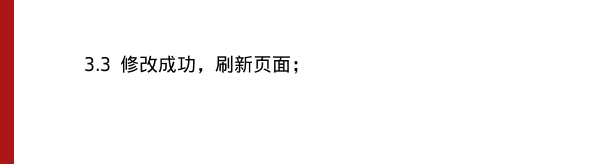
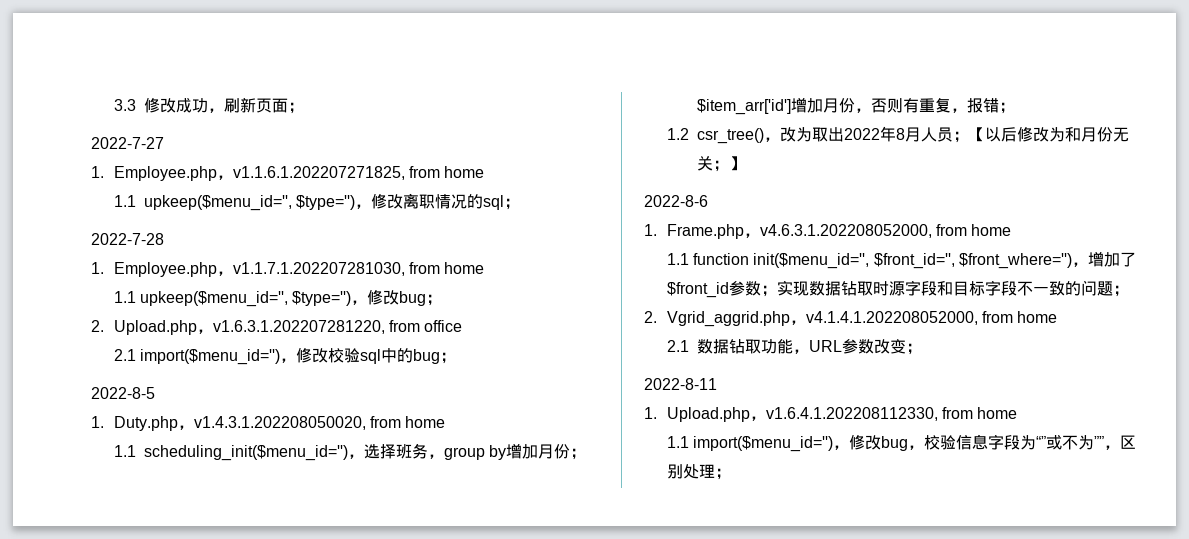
(311, 67) none -> [91,137,164,149] [91,166,485,181] [113,193,521,211] [91,233,164,245] [91,262,485,277] [113,289,443,307] [91,320,463,335] [113,347,457,365] [91,387,155,399] [91,416,446,431] [113,443,587,461] [696,97,1015,115] [666,126,1129,144] [696,156,745,172] [644,195,708,207] [644,224,1012,239] [666,251,1137,269] [666,280,1129,298] [644,311,1058,327] [666,339,922,355] [644,378,717,390] [644,407,1018,422] [666,434,1137,452] [666,464,731,480] // 2022-7-27 // 1. Employee.php，v1.1.6.1.202207271825, from home // 1.1 upkeep($menu_id='', $type='')，修改离职情况的sql； // 2022-7-28 // 1. Employee.php，v1.1.7.1.202207281030, from home // 1.1 upkeep($menu_id='', $type='')，修改bug； // 2. Upload.php，v1.6.3.1.202207281220, from office // 2.1 import($menu_id='')，修改校验sql中的bug； // 2022-8-5 // 1. Duty.php，v1.4.3.1.202208050020, from home // 1.1 scheduling_init($menu_id='')，选择班务，group by增加月份；$item_arr['id']增加月份，否则有重复，报错； // 1.2 csr_tree()，改为取出2022年8月人员；【以后修改为和月份无关；】 // 2022-8-6 // 1. Frame.php，v4.6.3.1.202208052000, from home // 1.1 function init($menu_id='', $front_id='', $front_where='')，增加了$front_id参数；实现数据钻取时源字段和目标字段不一致的问题； // 2. Vgrid_aggrid.php，v4.1.4.1.202208052000, from home // 2.1数据钻取功能，URL参数改变； // 2022-8-11 // 1. Upload.php，v1.6.4.1.202208112330, from home // 1.1 import($menu_id='')，修改bug，校验信息字段为“”或不为””，区别处理；

